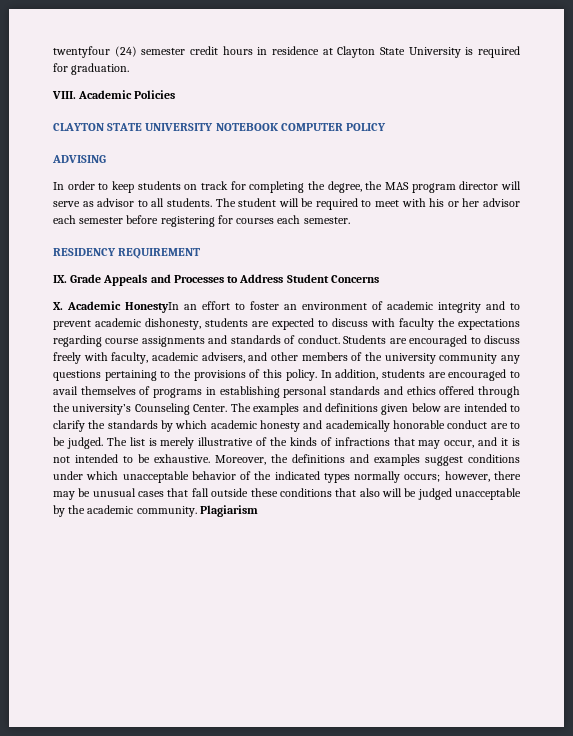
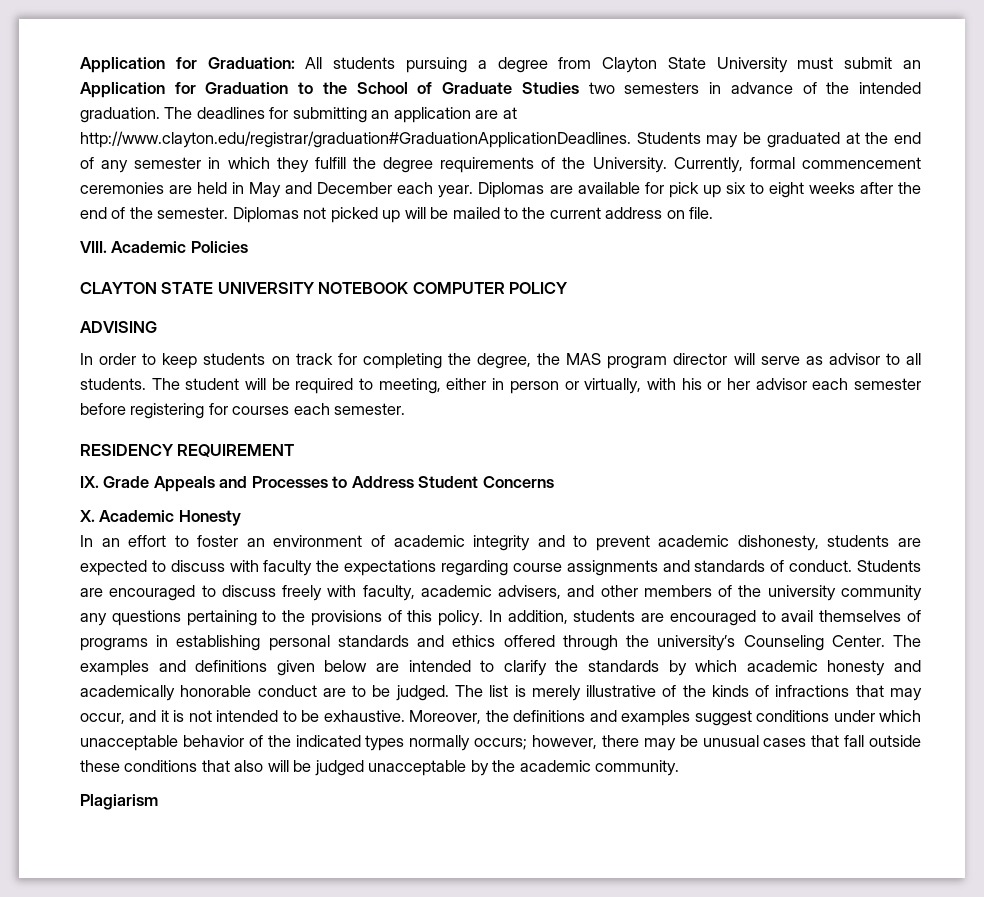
[53,46,520,58] [53,63,130,75] twentyfour (24) semester credit hours in residence at Clayton State University is required for graduation. -> [80,57,922,73] [80,82,922,98] [80,107,517,123] [80,131,922,148] [80,157,921,173] [80,182,921,198] [80,207,714,223] Application for Graduation: All students pursuing a degree from Clayton State University must submit an Application for Graduation to the School of Graduate Studies two semesters in advance of the intended graduation. The deadlines for submitting an application are at http://www.clayton.edu/registrar/graduation#GraduationApplicationDeadlines. Students may be graduated at the end of any semester in which they fulfill the degree requirements of the University. Currently, formal commencement ceremonies are held in May and December each year. Diplomas are available for pick up six to eight weeks after the end of the semester. Diplomas not picked up will be mailed to the current address on file.
[375,200,400,207] meet -> [378,378,642,394] meeting, either in person or virtually,
[125,302,179,313] HonestyIn -> [178,510,241,526] [80,535,93,547] Honesty // In
(197, 511) none -> (680, 768) //

